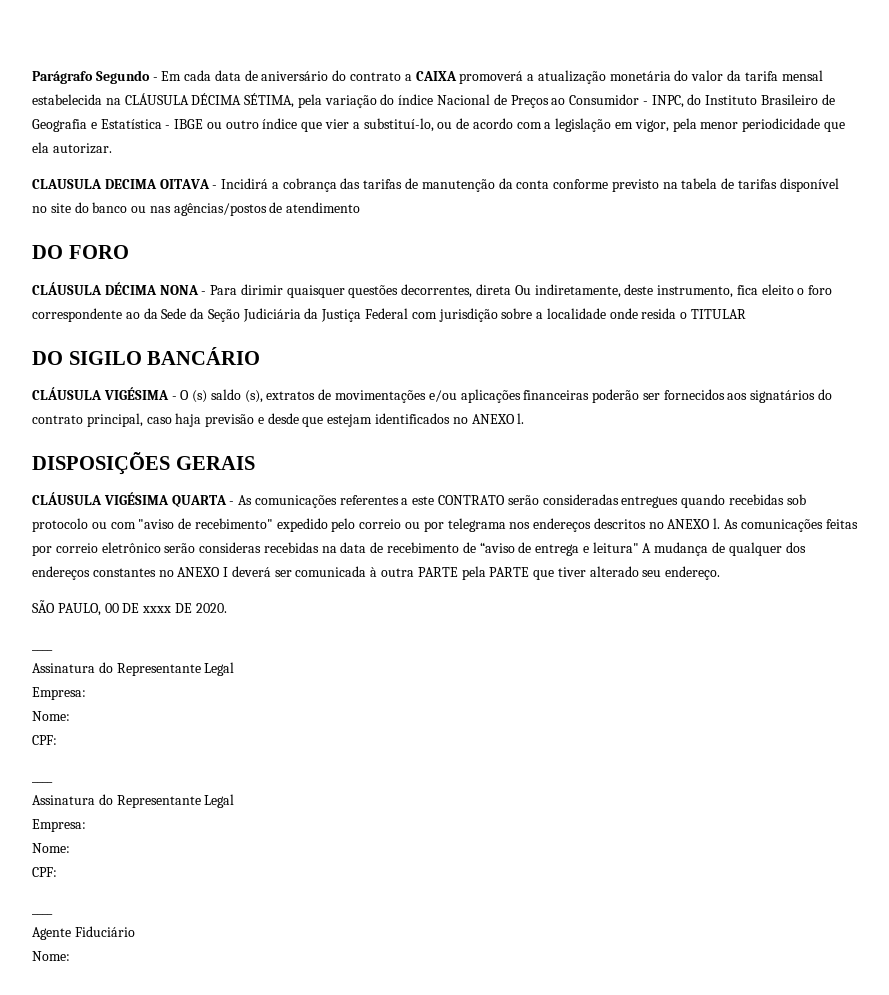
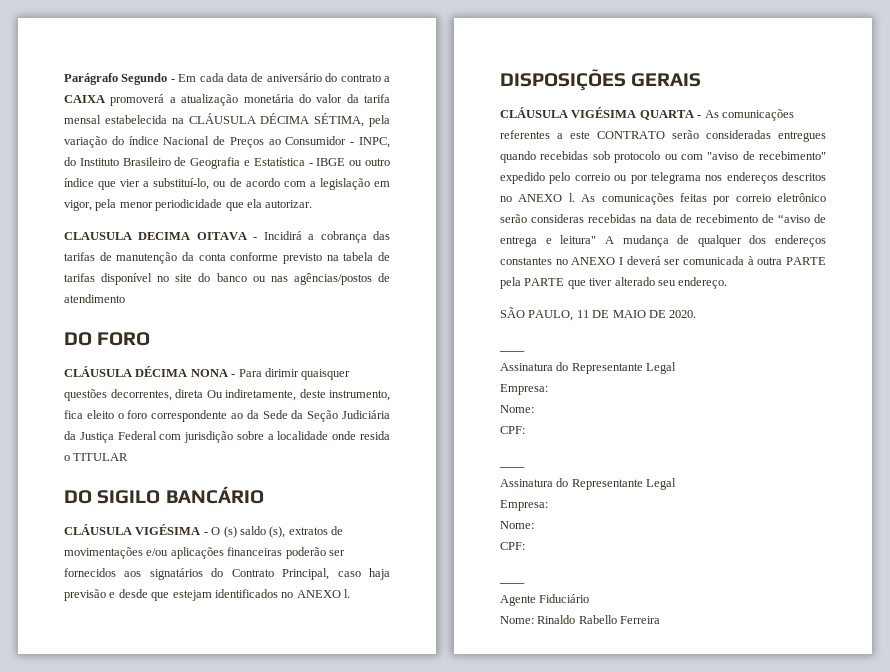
[32,413,143,427] contrato principal, -> [231,568,330,580] Contrato Principal,
[104,603,172,613] 00 DE xxxx -> [576,310,646,318] 11 DE MAIO
(70, 956) none -> [537,615,661,624] Rinaldo Rabello Ferreira

